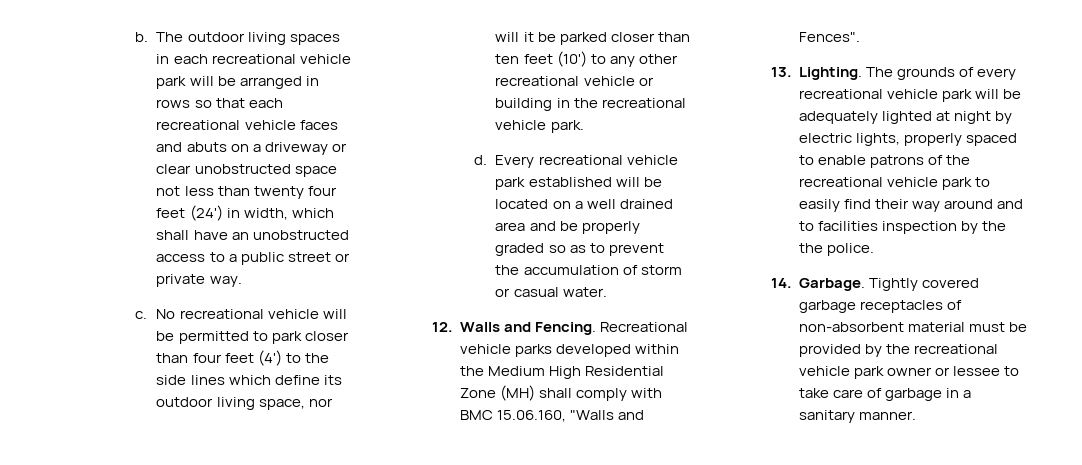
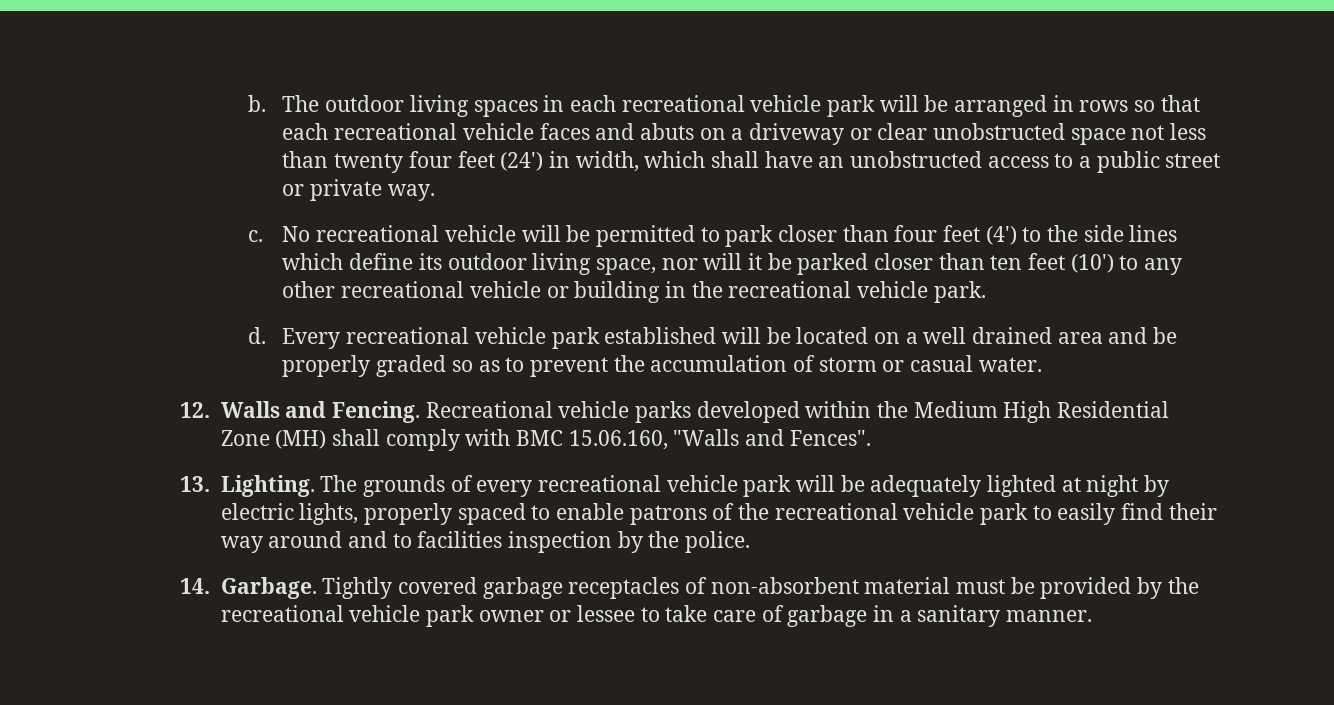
[799,243,824,253] the -> (680, 539) none

